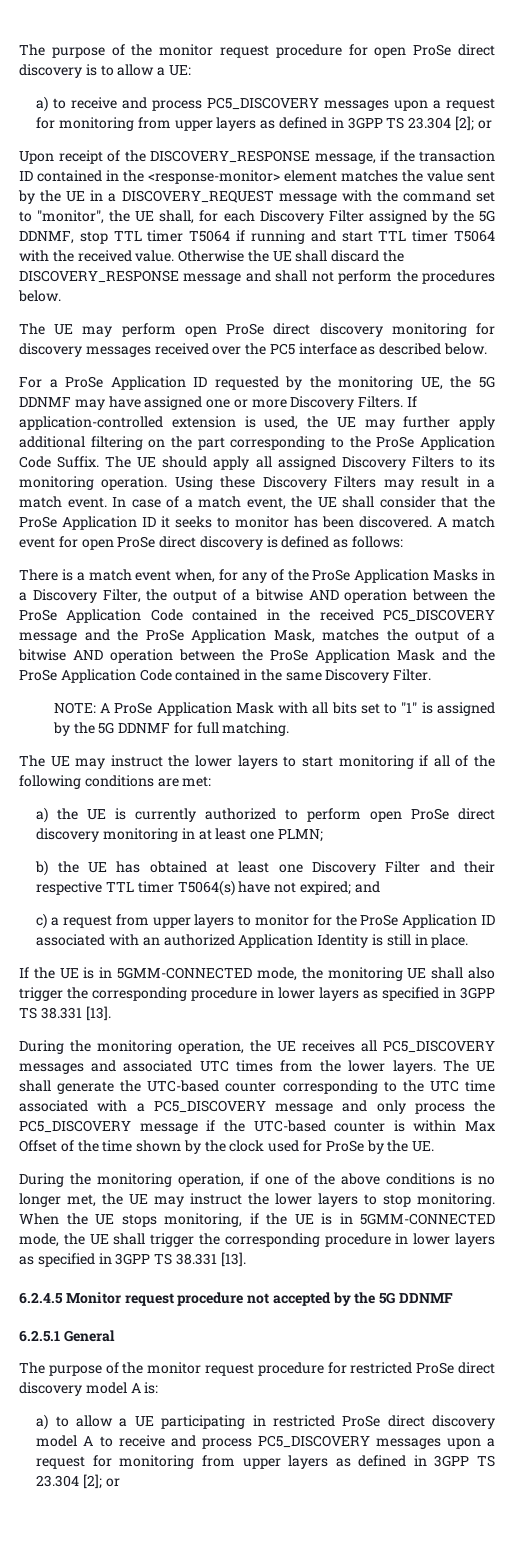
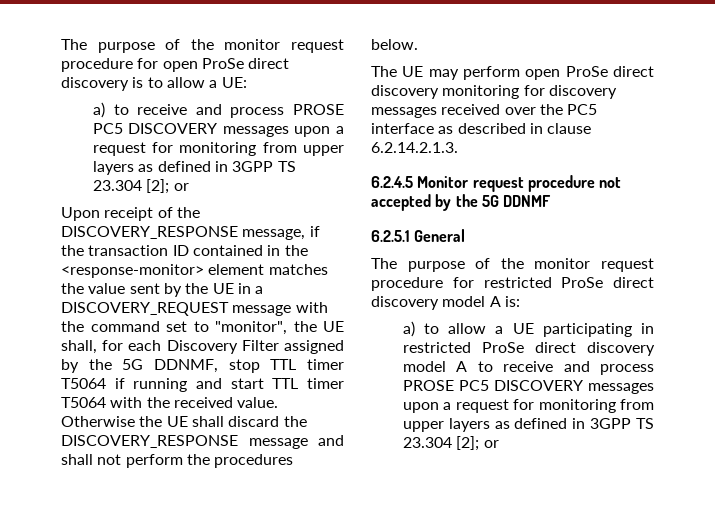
[207,97,320,110] PC5_DISCOVERY -> [293,104,344,115] [92,123,218,134] PROSE PC5 DISCOVERY
[444,343,488,355] [19,376,496,390] [19,396,418,410] [19,416,495,430] [19,436,496,450] [19,456,495,470] [19,476,496,490] [19,496,496,510] [19,516,495,530] [19,536,404,550] [19,569,496,583] [19,589,495,603] [19,609,495,623] [19,629,495,643] [18,649,495,663] [19,669,432,683] [53,702,496,716] [52,722,290,736] [19,755,496,769] [19,775,212,789] [36,807,495,823] [36,828,324,842] [35,860,495,876] [36,880,380,896] [36,913,496,929] [36,934,469,948] [19,967,495,981] [19,987,495,1001] [19,1006,111,1021] [19,1040,495,1054] [19,1060,495,1074] [19,1080,495,1094] [19,1100,495,1114] [19,1120,495,1134] [19,1140,435,1154] [19,1173,495,1187] [19,1193,495,1207] [19,1213,495,1227] [19,1233,496,1247] [19,1252,246,1267] below. // For a ProSe Application ID requested by the monitoring UE, the 5G DDNMF may have assigned one or more Discovery Filters. If application-controlled extension is used, the UE may further apply additional filtering on the part corresponding to the ProSe Application Code Suffix. The UE should apply all assigned Discovery Filters to its monitoring operation. Using these Discovery Filters may result in a match event. In case of a match event, the UE shall consider that the ProSe Application ID it seeks to monitor has been discovered. A match event for open ProSe direct discovery is defined as follows: // There is a match event when, for any of the ProSe Application Masks in a Discovery Filter, the output of a bitwise AND operation between the ProSe Application Code contained in the received PC5_DISCOVERY message and the ProSe Application Mask, matches the output of a bitwise AND operation between the ProSe Application Mask and the ProSe Application Code contained in the same Discovery Filter. // NOTE: A ProSe Application Mask with all bits set to "1" is assigned by the 5G DDNMF for full matching. // The UE may instruct the lower layers to start monitoring if all of the following conditions are met: // a) the UE is currently authorized to perform open ProSe direct discovery monitoring in at least one PLMN; // b) the UE has obtained at least one Discovery Filter and their respective TTL timer T5064(s) have not expired; and // c) a request from upper layers to monitor for the ProSe Application ID associated with an authorized Application Identity is still in place. // If the UE is in 5GMM-CONNECTED mode, the monitoring UE shall also trigger the corresponding procedure in lower layers as specified in 3GPP TS 38.331 [13]. // During the monitoring operation, the UE receives all PC5_DISCOVERY messages and associated UTC times from the lower layers. The UE shall generate the UTC-based counter corresponding to the UTC time associated with a PC5_DISCOVERY message and only process the PC5_DISCOVERY message if the UTC-based counter is within Max Offset of the time shown by the clock used for ProSe by the UE. // During the monitoring operation, if one of the above conditions is no longer met, the UE may instruct the lower layers to stop monitoring. When the UE stops monitoring, if the UE is in 5GMM-CONNECTED mode, the UE shall trigger the corresponding procedure in lower layers as specified in 3GPP TS 38.331 [13]. -> [529,123,592,134] [371,142,458,153] in clause 6.2.14.2.1.3.
[257,1435,370,1448] PC5_DISCOVERY -> [402,380,583,391] PROSE PC5 DISCOVERY

